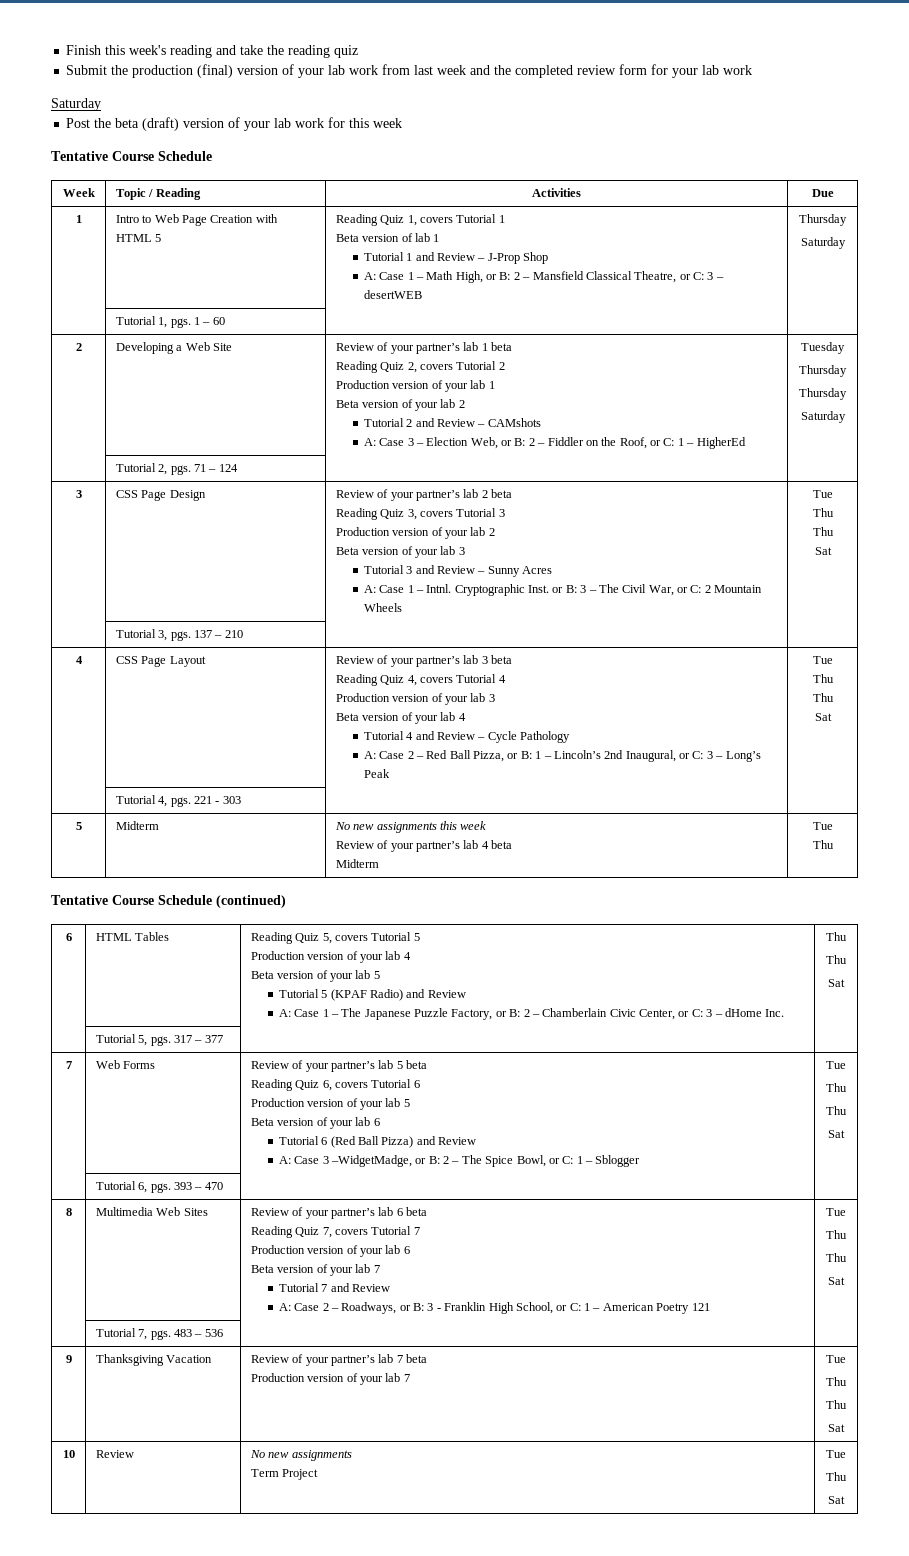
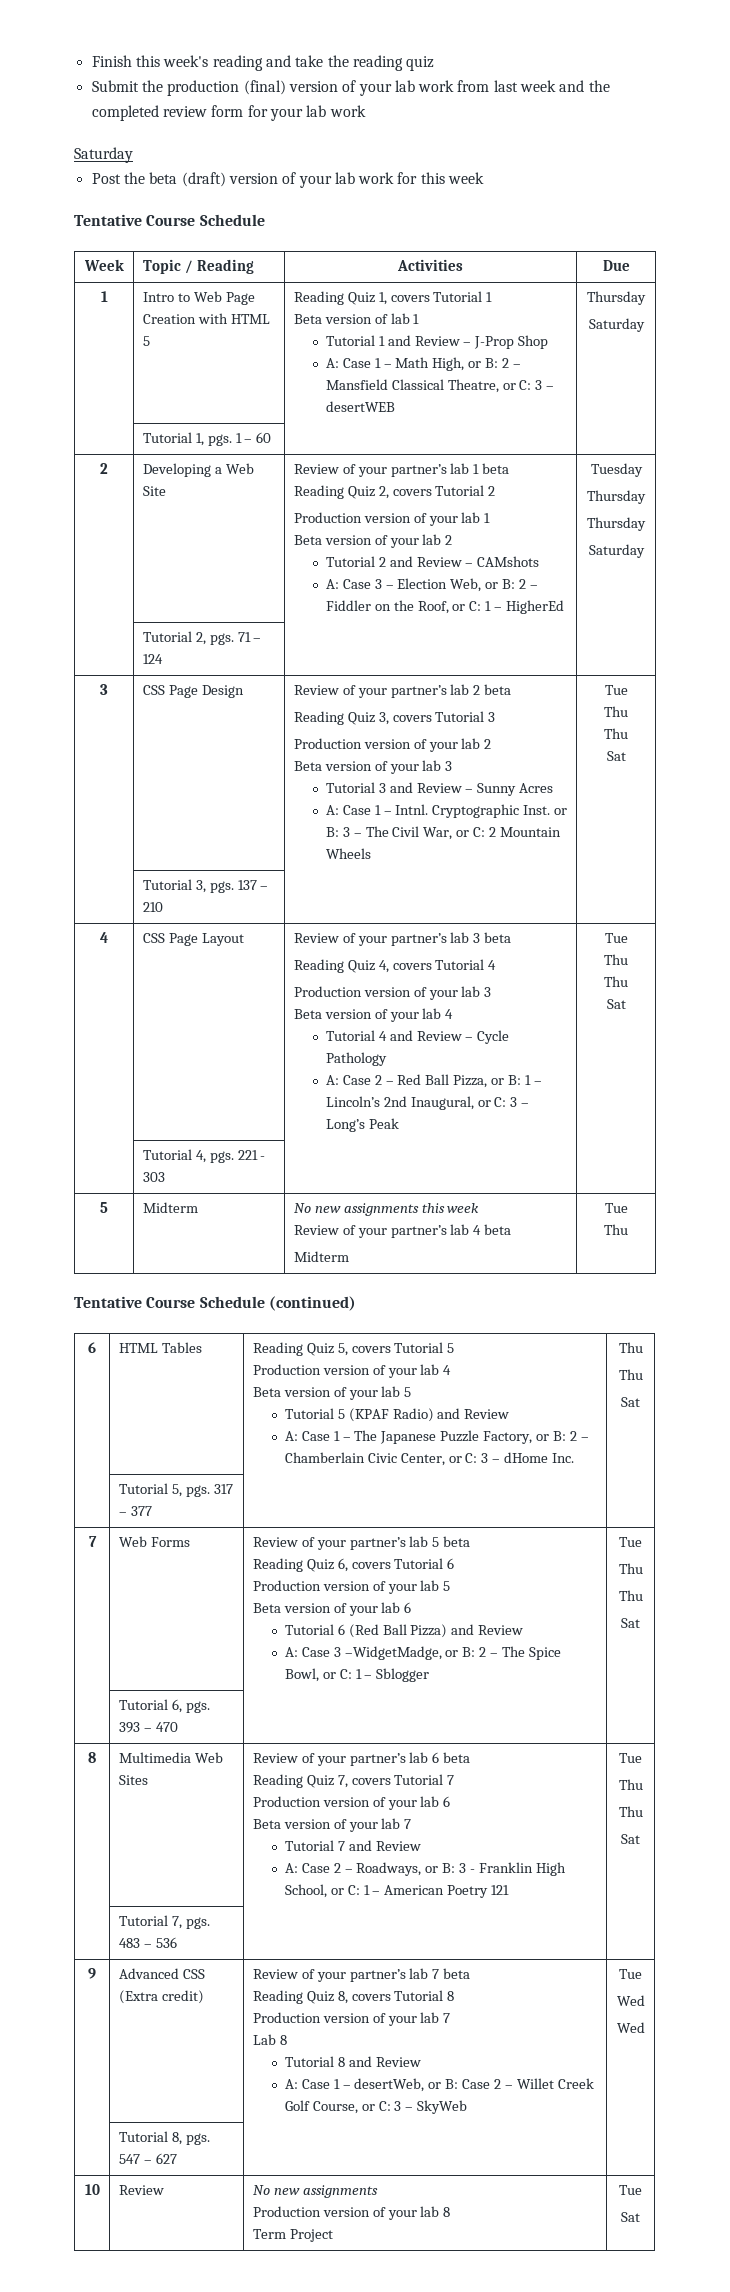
[95,1354,213,1366] Thanksgiving Vacation -> [118,1968,205,1979] [118,1990,204,2004] Advanced CSS (Extra credit)
(428, 1358) none -> [252,1990,455,2004] // Reading Quiz 8, covers Tutorial 8
[826,1355,846,1363] [826,1377,847,1386] [826,1400,847,1409] [828,1424,845,1432] | Tue // Thu // Thu // Sat -> [252,2034,287,2045] [284,2056,421,2067] [284,2078,594,2092] [284,2100,468,2114] [619,1969,642,1979] [616,1995,645,2006] [616,2022,645,2033] [118,2131,210,2145] [118,2153,177,2164] // Lab 8 // Tutorial 8 and Review // A: Case 1 – desertWeb, or B: Case 2 – Willet Creek Golf Course, or C: 3 – SkyWeb | Tue // Wed // Wed // | Tutorial 8, pgs. 547 – 627 | |
(352, 1455) none -> [252,2206,451,2220] // Production version of your lab 8
[826,1472,847,1481] // Thu -> (642, 2190) none

